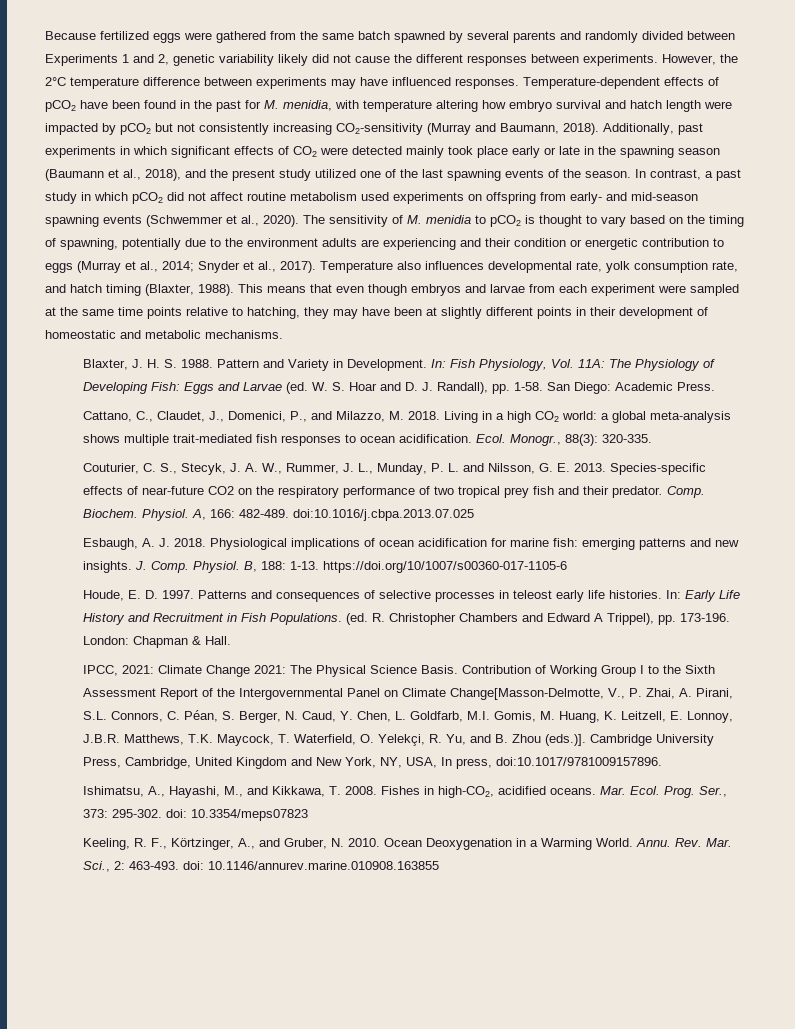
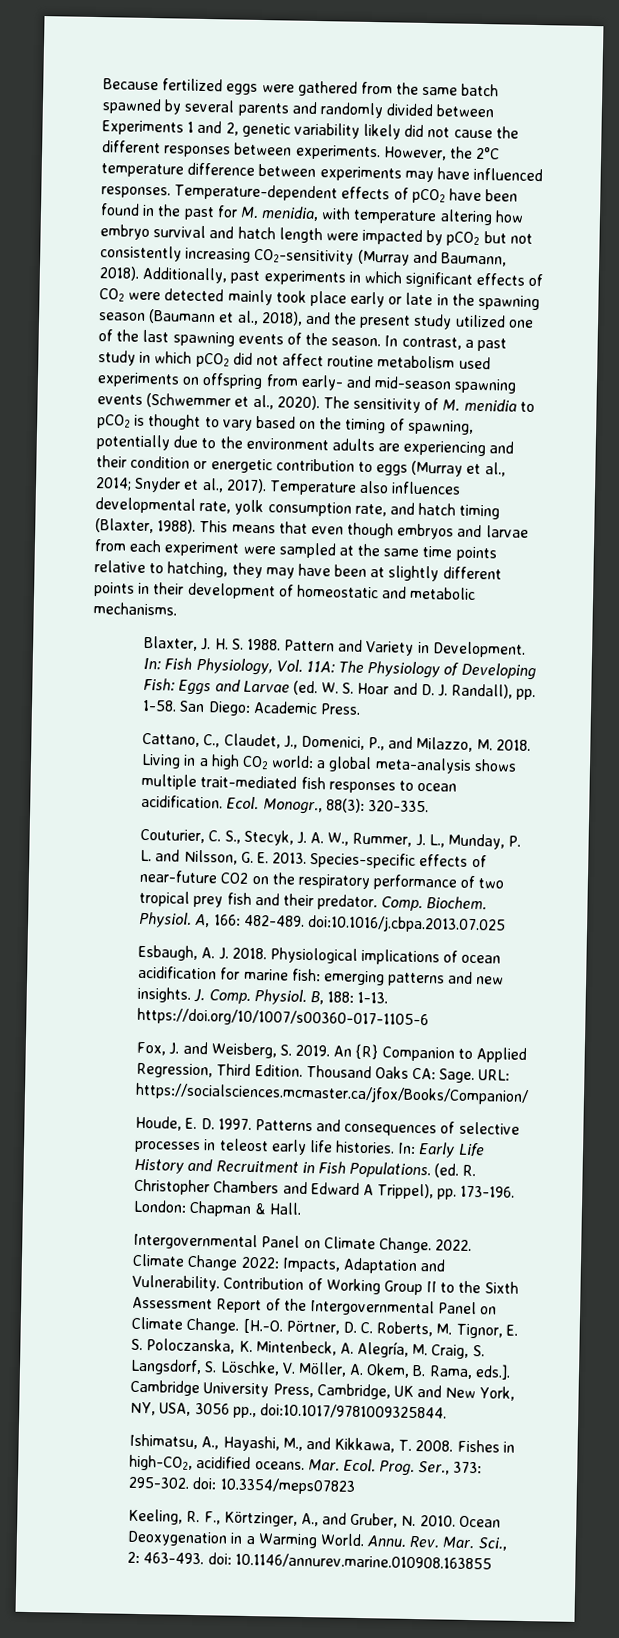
(568, 567) none -> [136,1041,528,1063] [136,1062,511,1084] [135,1082,530,1106] // Fox, J. and Weisberg, S. 2019. An {R} Companion to Applied Regression, Third Edition. Thousand Oaks CA: Sage. URL: https://socialsciences.mcmaster.ca/jfox/Books/Companion/
[83,665,459,677] IPCC, 2021: Climate Change 2021: The Physical Science Basis. -> [133,1232,473,1254] [132,1253,447,1275] [132,1274,221,1292] Intergovernmental Panel on Climate Change. 2022. Climate Change 2022: Impacts, Adaptation and Vulnerability.
[640,665,645,674] I -> [426,1281,438,1293] II
[450,688,734,700] [83,710,734,723] [83,734,587,746] Change[Masson-Delmotte, V., P. Zhai, A. Pirani, S.L. Connors, C. Péan, S. Berger, N. Caud, Y. Chen, L. Goldfarb, M.I. Gomis, M. Huang, K. Leitzell, E. Lonnoy, J.B.R. Matthews, T.K. Maycock, T. Waterfield, O. Yelekçi, R. Yu, and B. Zhou (eds.)]. -> [186,1317,518,1339] [131,1338,485,1359] [130,1358,511,1380] Change. [H.-O. Pörtner, D. C. Roberts, M. Tignor, E. S. Poloczanska, K. Mintenbeck, A. Alegría, M. Craig, S. Langsdorf, S. Löschke, V. Möller, A. Okem, B. Rama, eds.].
[195,757,288,769] United Kingdom -> [393,1385,414,1397] UK
[441,757,663,769] In press, doi:10.1017/9781009157896. -> [194,1403,447,1420] 3056 pp., doi:10.1017/9781009325844.

